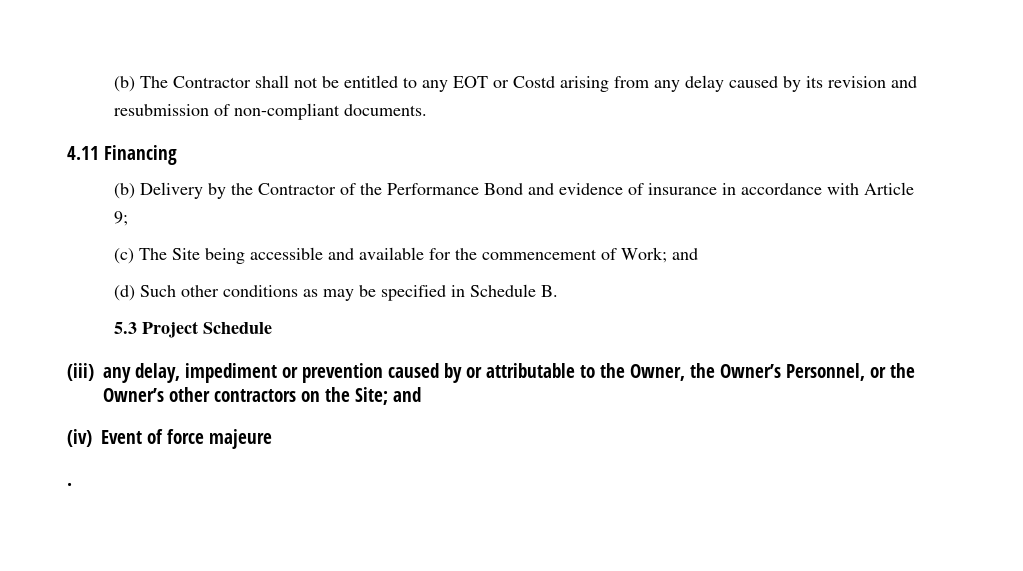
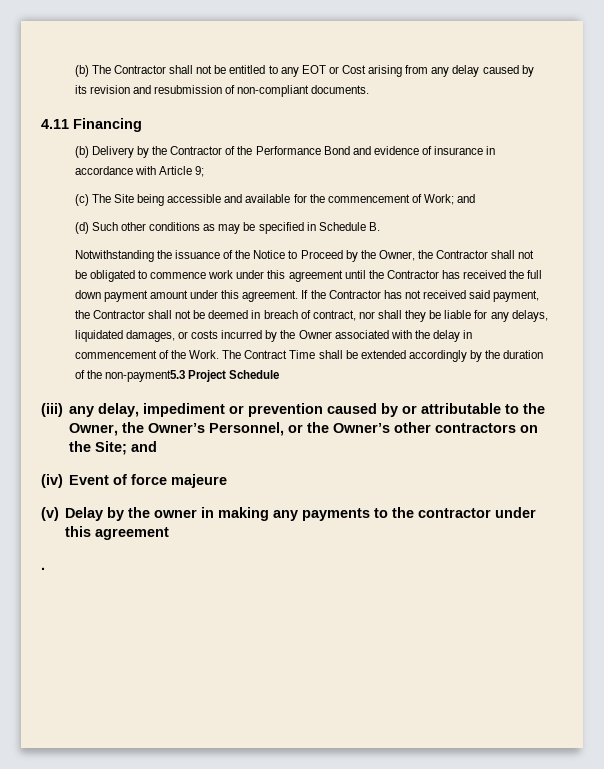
[512,76,555,88] Costd -> [341,65,366,74] Cost
[113,322,137,334] 5.3 -> [74,250,535,262] [74,270,543,282] [74,290,540,302] [74,310,548,322] [74,330,473,342] [74,350,544,362] [74,370,186,382] Notwithstanding the issuance of the Notice to Proceed by the Owner, the Contractor shall not be obligated to commence work under this agreement until the Contractor has received the full down payment amount under this agreement. If the Contractor has not received said payment, the Contractor shall not be deemed in breach of contract, nor shall they be liable for any delays, liquidated damages, or costs incurred by the Owner associated with the delay in commencement of the Work. The Contract Time shall be extended accordingly by the duration of the non-payment5.3
(272, 439) none -> [41,507,536,521] [64,526,169,540] // (v) Delay by the owner in making any payments to the contractor under this agreement

